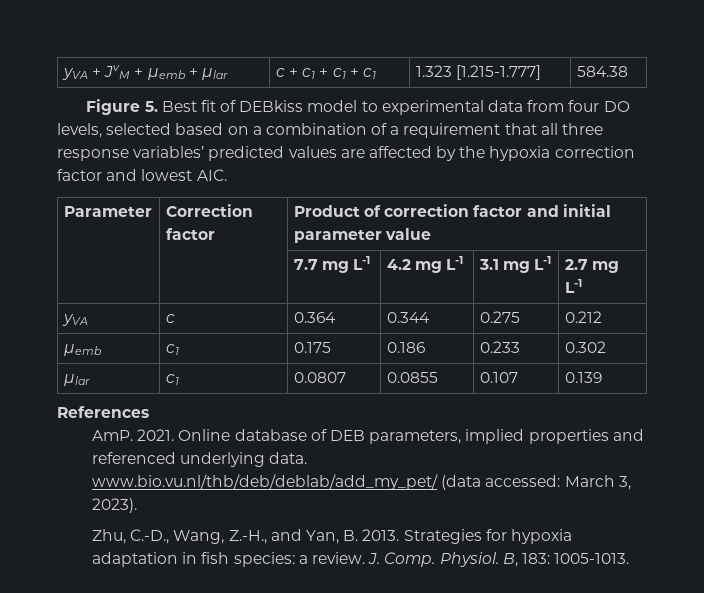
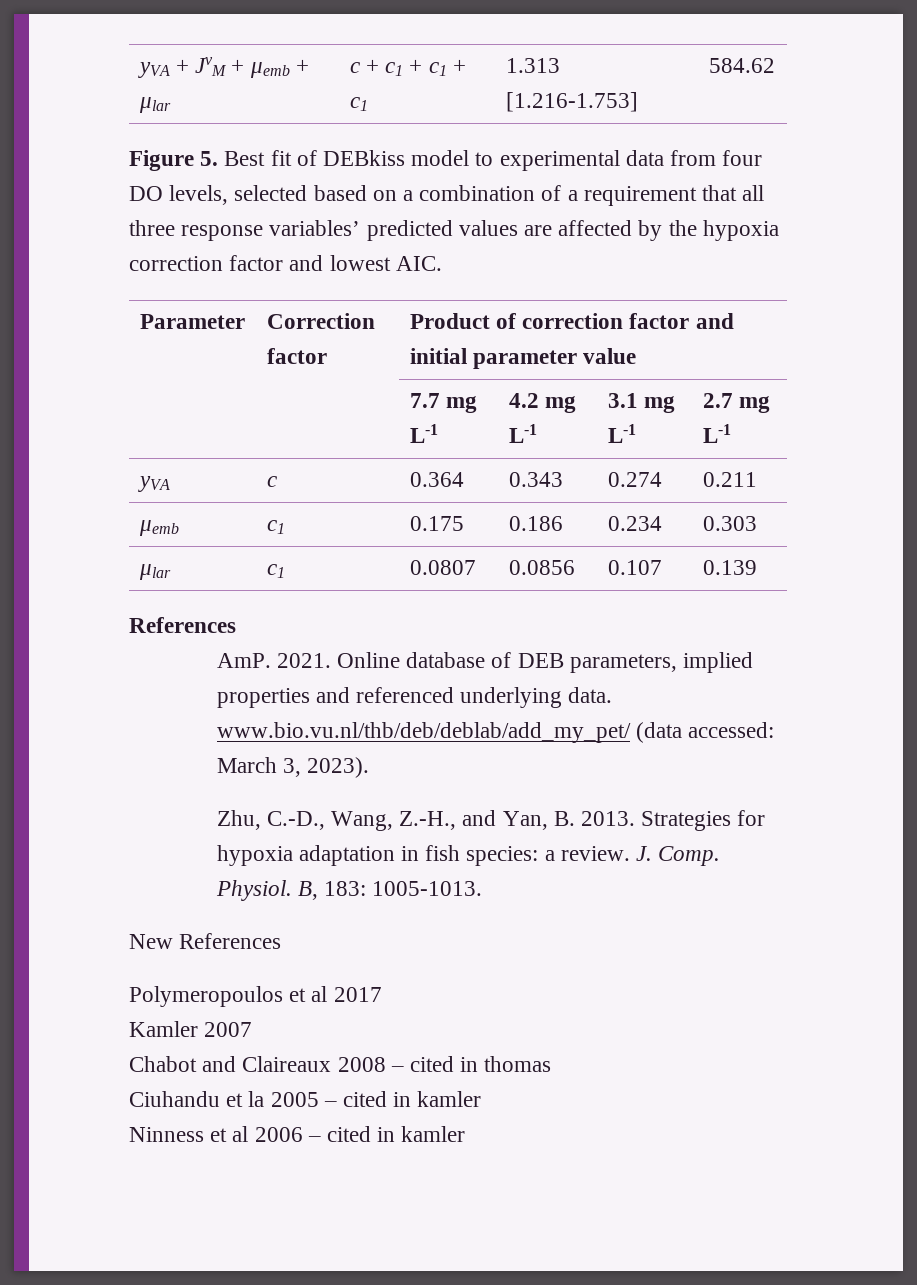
[415,65,542,80] [576,66,628,77] 1.323 [1.215-1.777] | 584.38 -> [505,58,560,73] [505,92,638,112] [708,58,775,73] 1.313 [1.216-1.753] | 584.62
[386,312,430,323] [479,311,520,323] [564,311,602,323] 0.344 | 0.275 | 0.212 -> [508,472,563,487] [607,472,662,487] [702,472,757,487] 0.343 | 0.274 | 0.211
[479,341,520,353] [564,341,606,353] 0.233 | 0.302 -> [607,516,662,531] [702,516,757,531] 0.234 | 0.303
[386,372,438,383] 0.0855 -> [508,560,575,575] 0.0856
(630, 558) none -> [129,933,282,949] [129,986,382,1007] [129,1021,253,1037] [129,1056,552,1072] [129,1091,482,1107] [129,1126,466,1142] // New References // Polymeropoulos et al 2017 // Kamler 2007 // Chabot and Claireaux 2008 – cited in thomas // Ciuhandu et la 2005 – cited in kamler // Ninness et al 2006 – cited in kamler

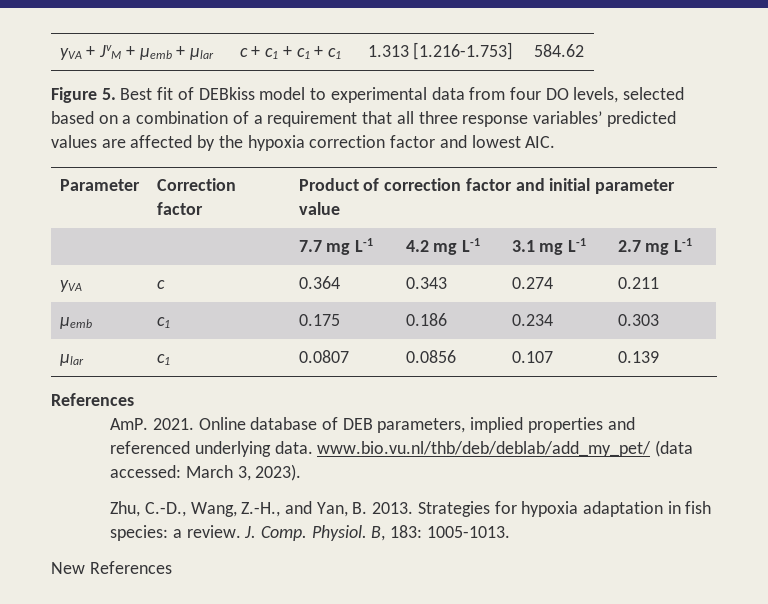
[129,986,382,1007] [129,1021,253,1037] [129,1056,552,1072] [129,1091,482,1107] [129,1126,466,1142] // Polymeropoulos et al 2017 // Kamler 2007 // Chabot and Claireaux 2008 – cited in thomas // Ciuhandu et la 2005 – cited in kamler // Ninness et al 2006 – cited in kamler -> (172, 567) none

